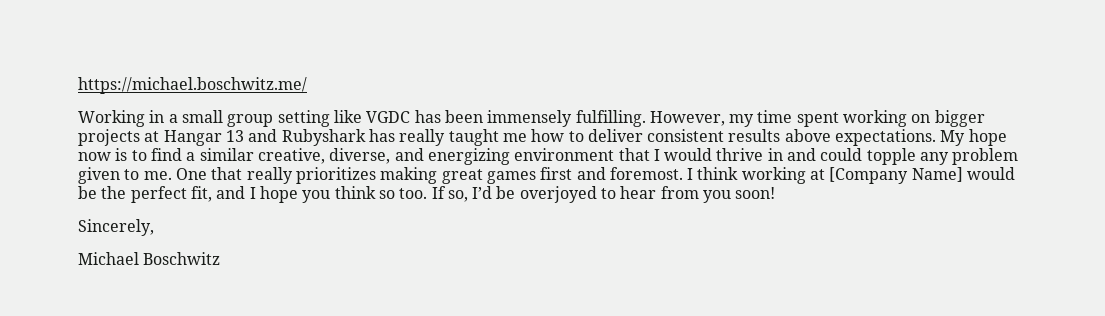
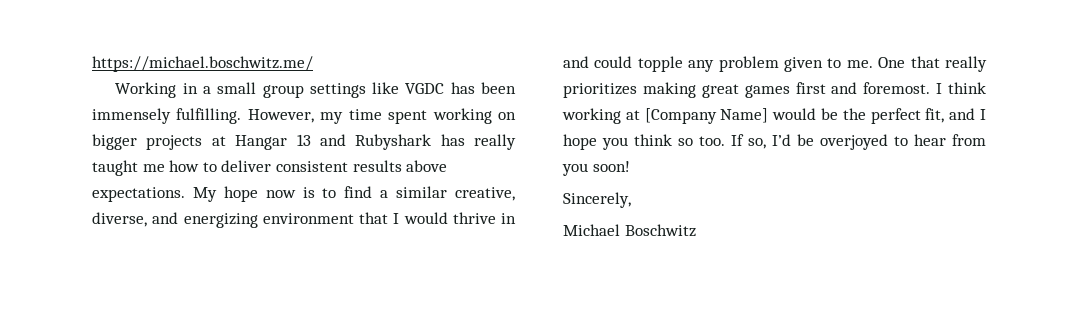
[277,110,330,127] setting -> [309,83,366,98] settings

